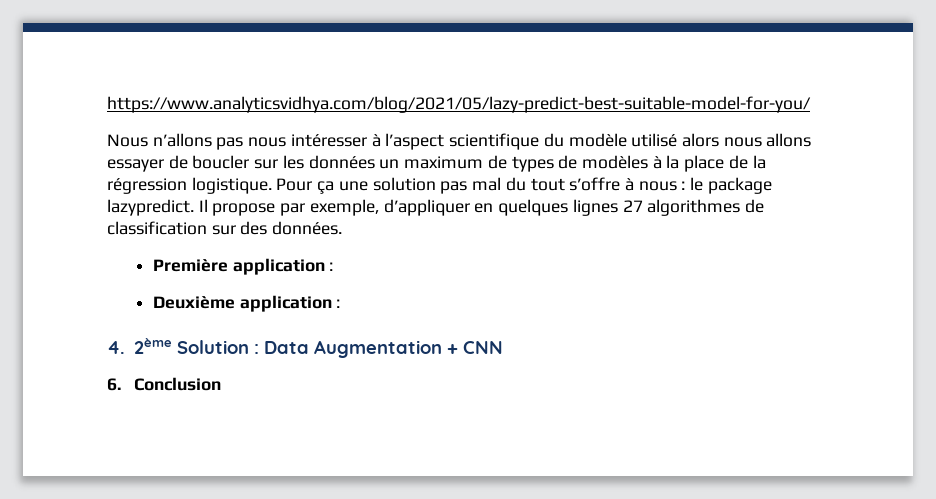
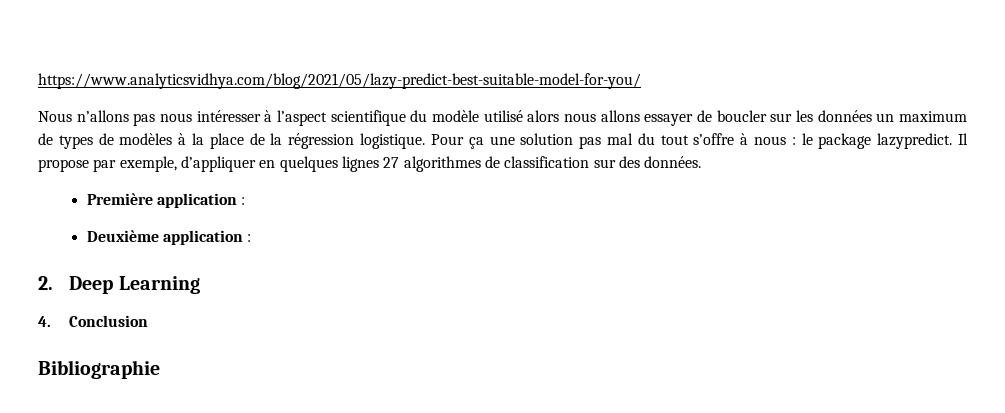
[107,338,503,358] [107,378,121,391] 4. 2ème Solution : Data Augmentation + CNN // 6. -> [38,276,200,294] [38,316,51,327] 2. Deep Learning // 4.
(221, 384) none -> [38,360,160,379] // Bibliographie

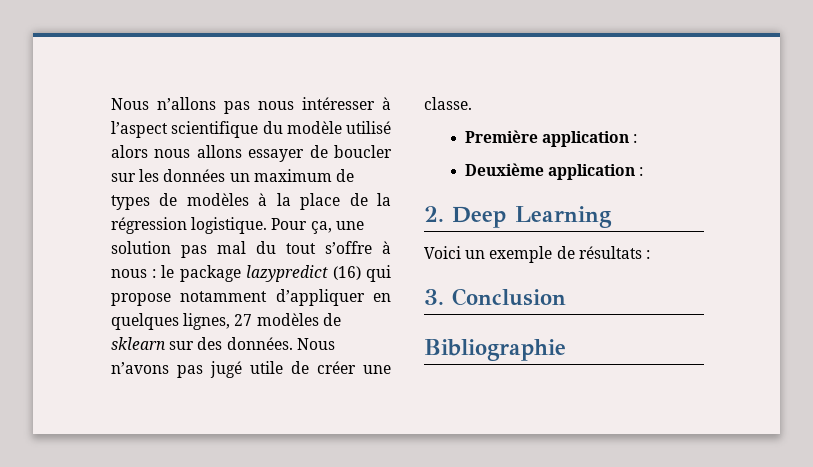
[38,73,641,89] https://www.analyticsvidhya.com/blog/2021/05/lazy-predict-best-suitable-model-for-you/ // -> (111, 104) none
[468,137,484,149] ça -> [310,221,332,234] ça,
[877,133,968,149] [38,156,702,172] lazypredict. Il propose par exemple, d’appliquer en quelques lignes 27 algorithmes de classification sur des données. -> [245,265,391,282] [111,289,391,306] [111,313,341,330] [111,337,335,350] [111,361,391,378] [424,97,472,110] lazypredict (16) qui propose notamment d’appliquer en quelques lignes, 27 modèles de sklearn sur des données. Nous n’avons pas jugé utile de créer une classe.
[38,316,51,327] 4. -> [424,246,650,263] [424,289,444,305] Voici un exemple de résultats : // 3.

